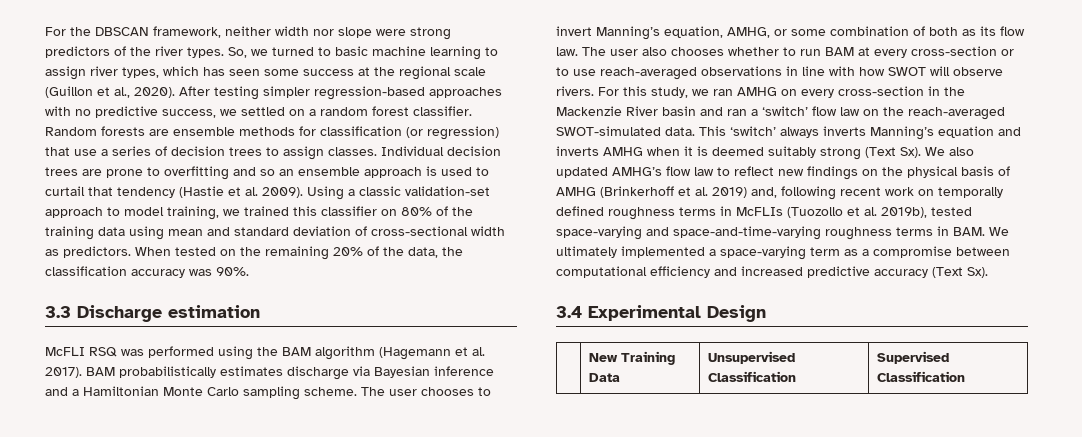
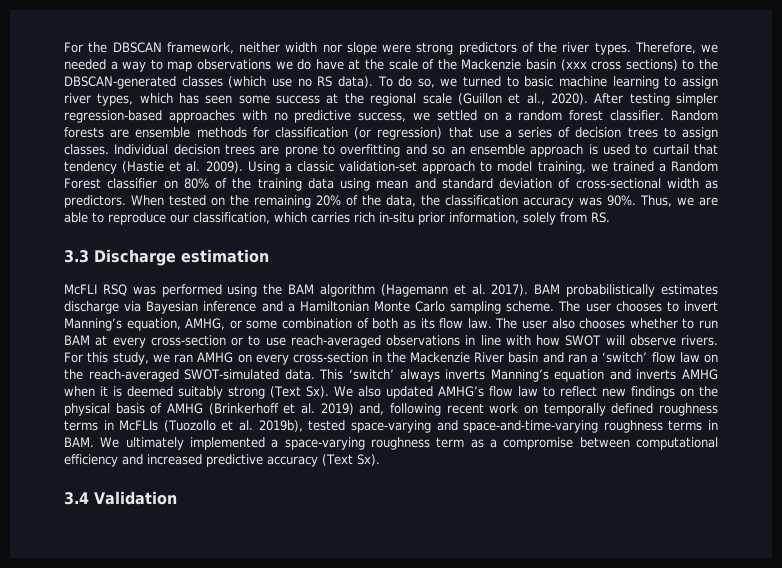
[228,47,247,58] So, -> [634,42,718,54] [64,59,719,72] [64,76,435,89] Therefore, we needed a way to map observations we do have at the scale of the Mackenzie basin (xxx cross sections) to the DBSCAN-generated classes (which use no RS data). To do so,
[293,206,317,216] this -> [658,161,718,172] [64,178,101,189] a Random Forest
(249, 271) none -> [640,195,718,207] [64,212,610,225] Thus, we are able to reproduce our classification, which carries rich in-situ prior information, solely from RS.
(806, 253) none -> [371,437,430,450] roughness
[588,305,766,322] [588,351,675,365] [588,373,620,382] [707,351,795,364] [707,371,796,382] [876,351,949,364] [876,371,965,382] Experimental Design // | New Training Data | Unsupervised Classification | Supervised Classification -> [94,491,177,505] Validation

